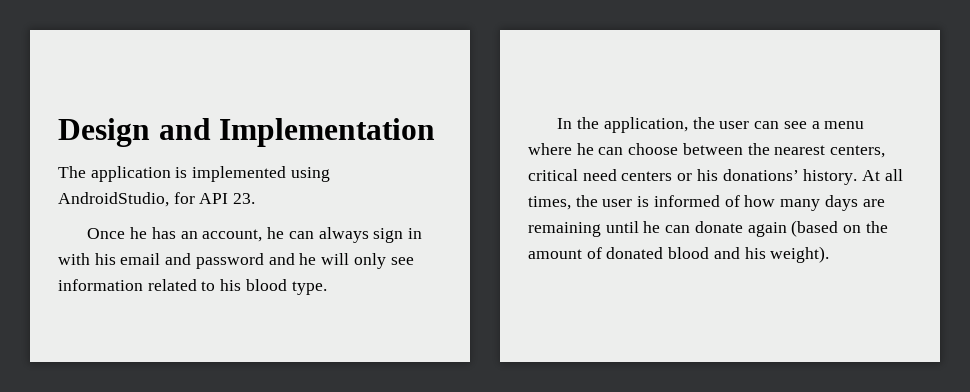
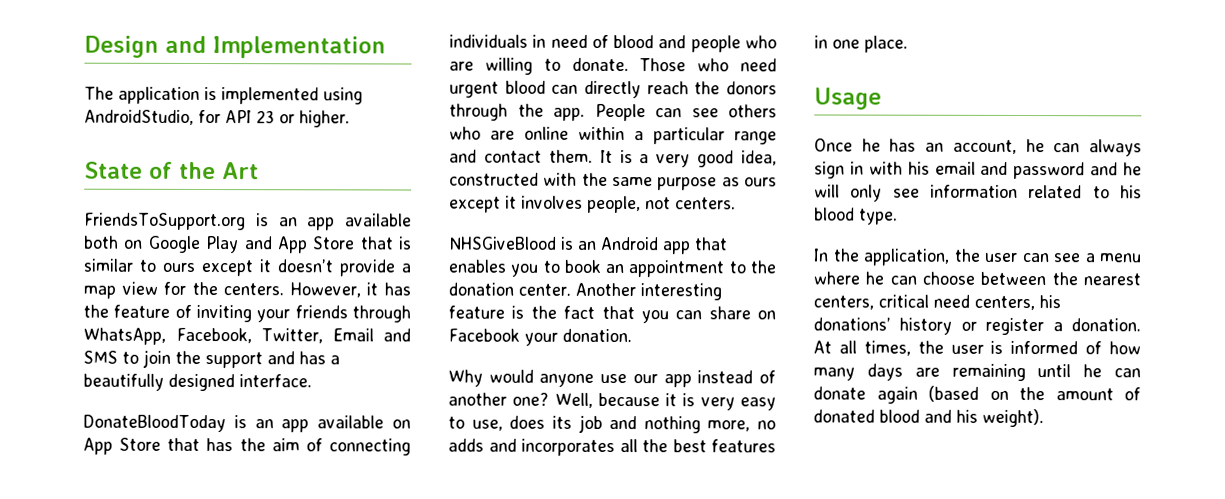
[233,193,256,204] 23. -> [256,110,350,128] [84,161,259,180] [84,212,412,231] [84,235,412,254] [83,258,411,277] [83,281,411,299] [83,304,411,323] [83,327,411,345] [83,349,340,369] [83,373,312,392] [83,414,411,433] [83,437,411,456] [449,34,777,53] [449,57,777,75] [449,80,777,99] [449,103,777,122] [449,126,777,145] [449,149,777,168] [449,172,777,191] [449,195,736,214] [448,236,728,255] [448,259,776,278] [448,282,722,301] [448,305,776,324] [448,328,632,346] [448,369,776,388] [448,392,776,411] [448,414,776,434] [448,438,776,457] [814,35,908,53] [814,87,882,110] 23 or higher. // State of the Art // FriendsToSupport.org is an app available both on Google Play and App Store that is similar to ours except it doesn’t provide a map view for the centers. However, it has the feature of inviting your friends through WhatsApp, Facebook, Twitter, Email and SMS to join the support and has a beautifully designed interface. // DonateBloodToday is an app available on App Store that has the aim of connecting individuals in need of blood and people who are willing to donate. Those who need urgent blood can directly reach the donors through the app. People can see others who are online within a particular range and contact them. It is a very good idea, constructed with the same purpose as ours except it involves people, not centers. // NHSGiveBlood is an Android app that enables you to book an appointment to the donation center. Another interesting feature is the fact that you can share on Facebook your donation. // Why would anyone use our app instead of another one? Well, because it is very easy to use, does its job and nothing more, no adds and incorporates all the best features in one place. // Usage
[621,169,858,185] centers or his donations’ history. -> [974,295,1061,311] [813,317,1141,336] centers, his donations’ history or register a donation.

